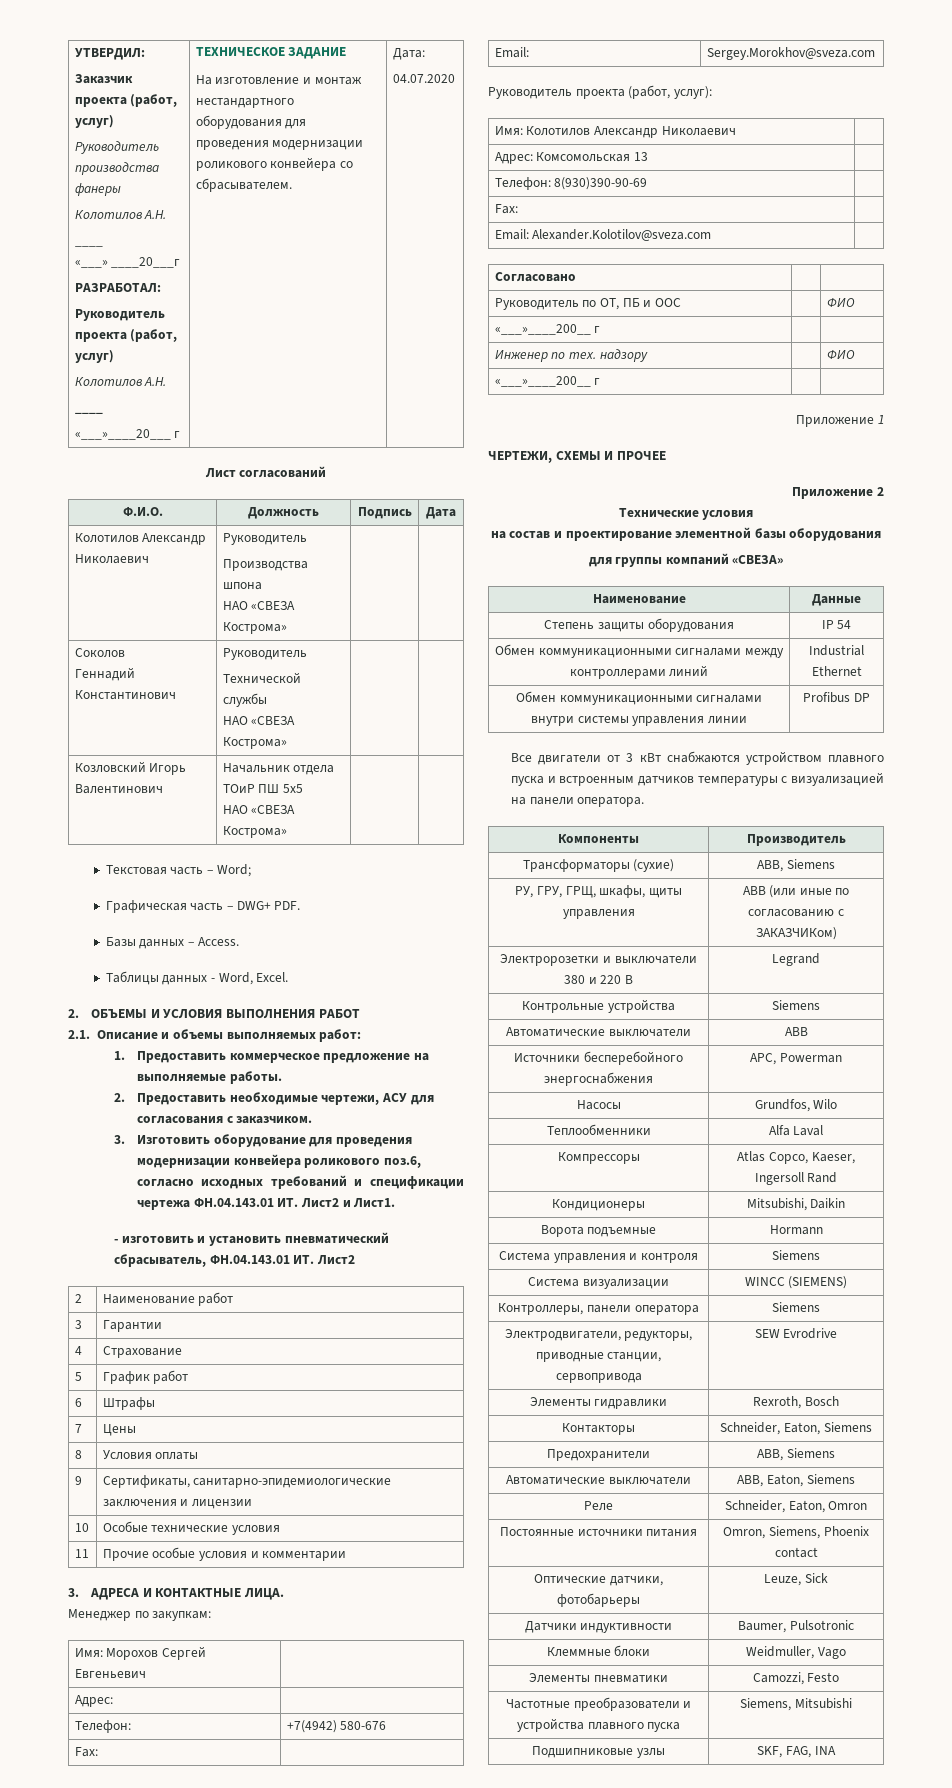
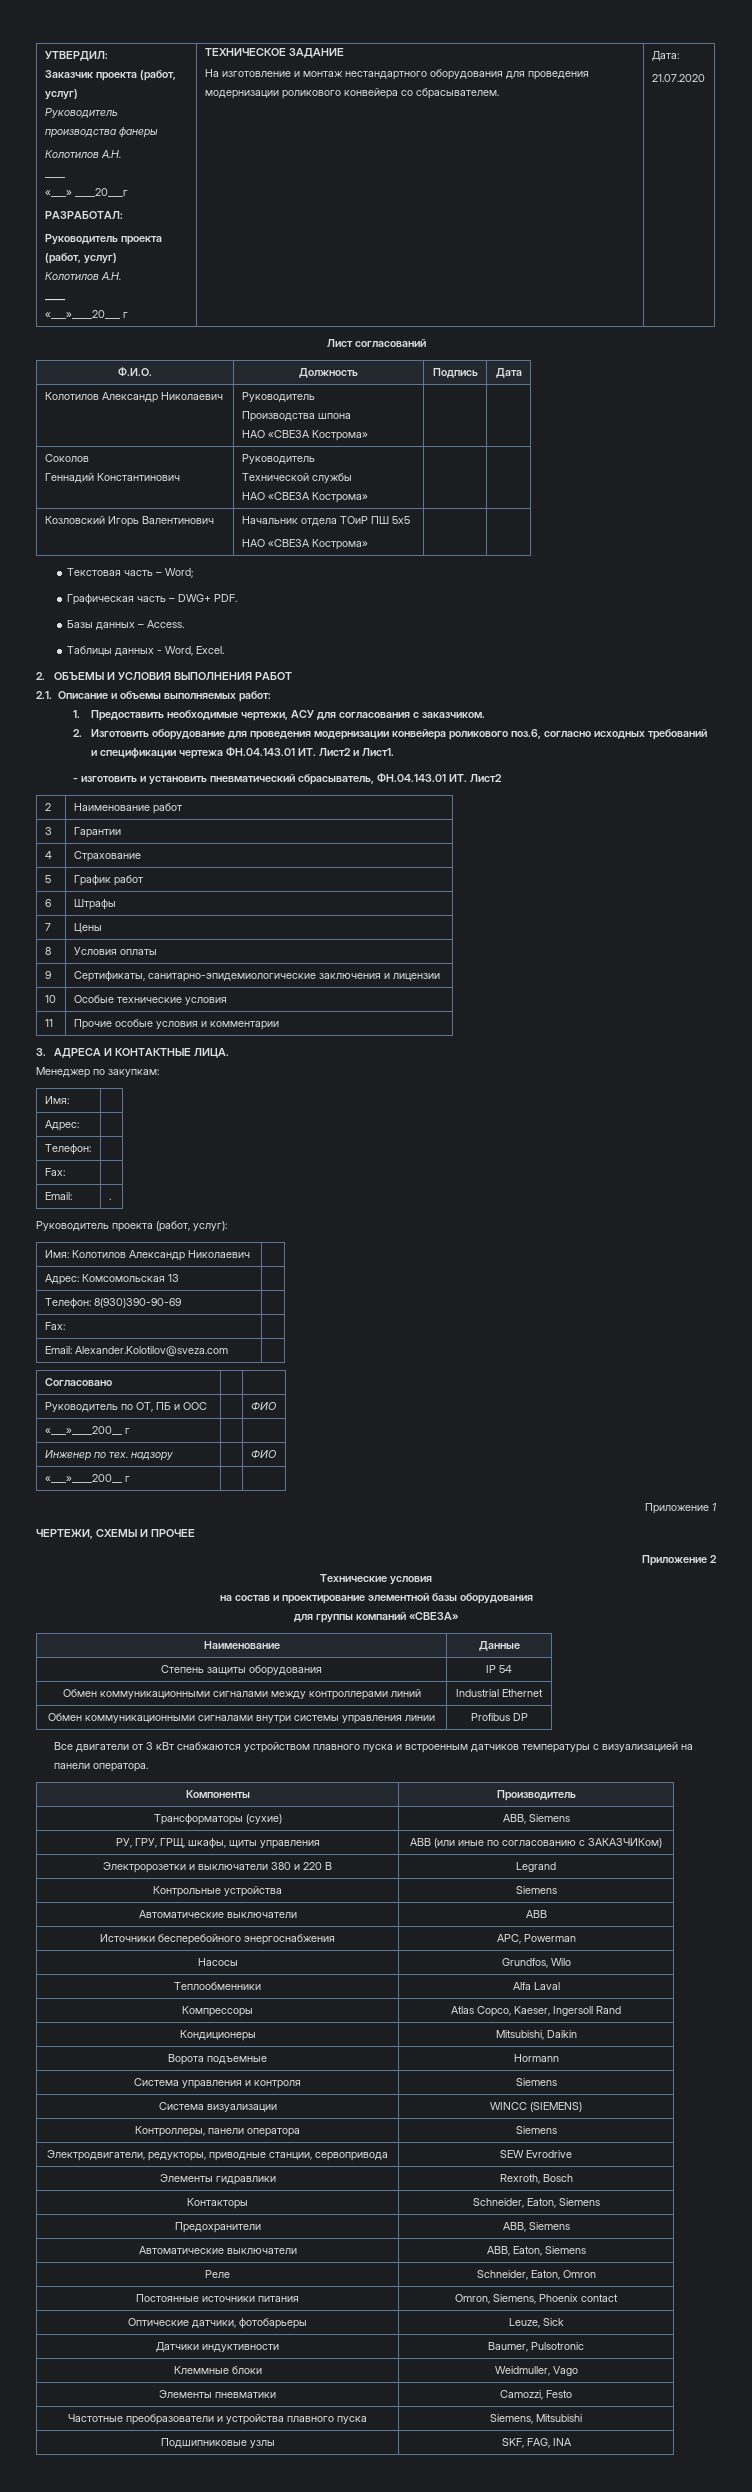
[392,74,455,83] 04.07.2020 -> [651,74,705,82] 21.07.2020
[229,1053,429,1063] [136,1071,282,1084] [113,1093,226,1105] коммерческое предложение на выполняемые работы. // 2. Предоставить -> (165, 715) none
[113,1135,125,1144] 3. -> [72,729,82,737] 2.
[106,1646,206,1660] [74,1669,146,1678] Морохов Сергей Евгеньевич -> (69, 1100) none
[286,1720,387,1733] +7(4942) 580-676 -> (91, 1149) none
[706,47,875,60] Sergey.Morokhov@sveza.com -> [108,1198,111,1200] .

